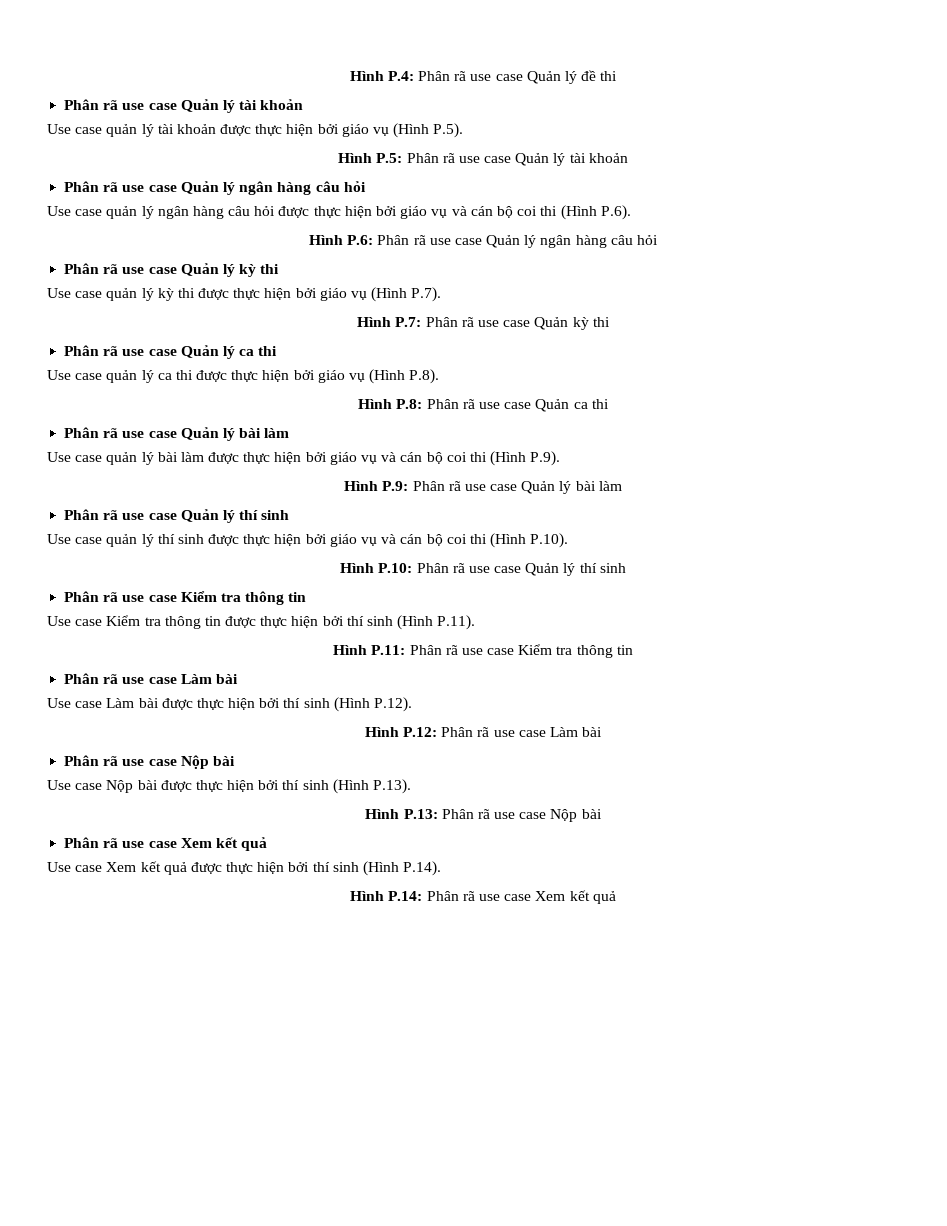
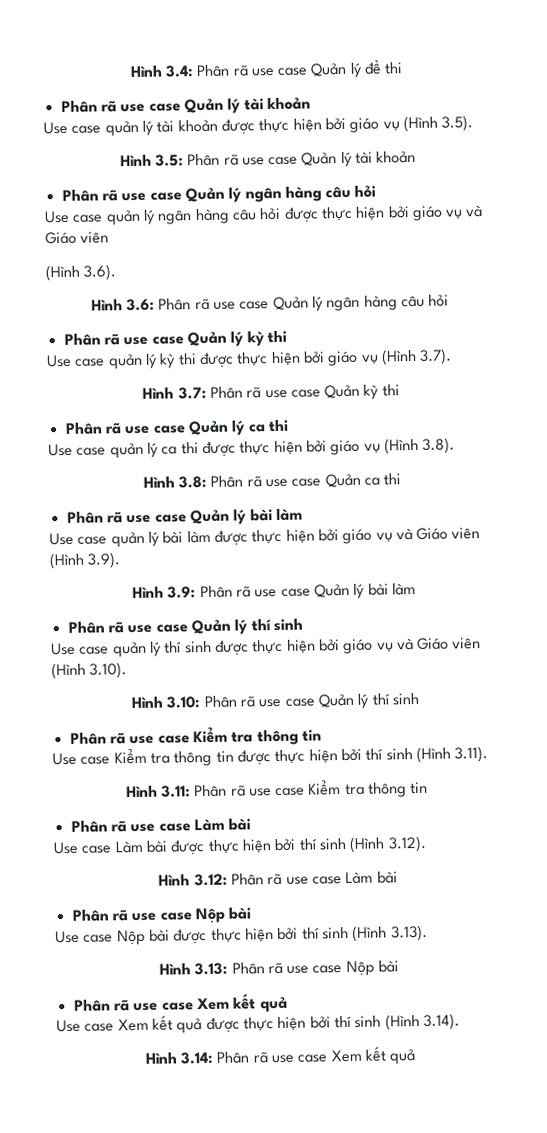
[349,71,414,81] Hình P.4: -> [129,65,194,78] Hình 3.4:
[433,123,464,138] [338,153,403,163] P.5). // Hình P.5: -> [441,115,474,132] [119,154,184,167] 3.5). // Hình 3.5:
[470,205,631,220] [308,235,374,245] cán bộ coi thi (Hình P.6). // Hình P.6: -> [45,231,110,245] [45,264,117,282] [90,298,156,312] Giáo viên // (Hình 3.6). // Hình 3.6:
[411,287,442,302] [357,317,422,327] P.7). // Hình P.7: -> [419,348,453,365] [142,386,207,400] 3.7). // Hình 3.7:
[409,369,440,384] [358,399,423,409] P.8). // Hình P.8: -> [422,437,456,454] [142,475,208,489] 3.8). // Hình 3.8:
[400,451,561,466] [344,481,409,491] cán bộ coi thi (Hình P.9). // Hình P.9: -> [416,527,481,540] [49,552,122,570] [132,586,197,599] Giáo viên (Hình 3.9). // Hình 3.9:
[400,533,569,548] [340,563,413,573] cán bộ coi thi (Hình P.10). // Hình P.10: -> [417,637,482,650] [51,662,128,680] [131,696,201,709] Giáo viên (Hình 3.10). // Hình 3.10:
[437,615,476,630] [333,645,406,655] P.11). // Hình P.11: -> [454,745,489,763] [125,785,191,798] 3.11). // Hình 3.11:
[374,697,413,712] [364,727,438,737] P.12). // Hình P.12: -> [387,835,427,853] [158,873,228,887] 3.12). // Hình 3.12:
[373,779,412,794] [365,809,438,819] P.13). // Hình P.13: -> [390,924,428,942] [158,962,229,976] 3.13). // Hình 3.13:
[403,861,442,876] [350,891,423,901] P.14). // Hình P.14: -> [422,1013,460,1030] [144,1051,215,1065] 3.14). // Hình 3.14:

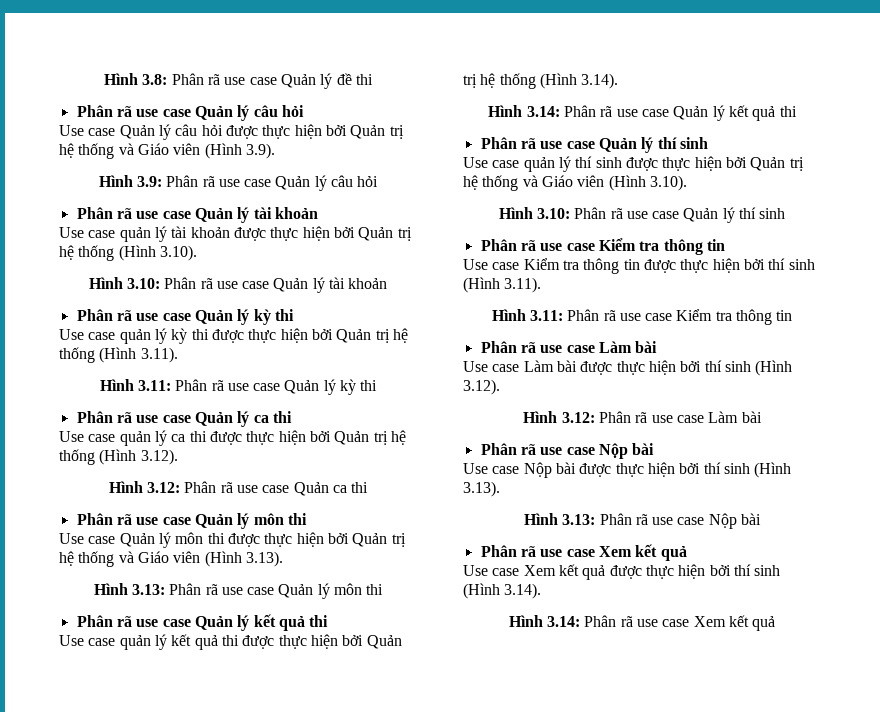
[129,65,194,78] Hình 3.4: -> [104,73,168,85] Hình 3.8:
(404, 68) none -> [76,105,304,121] [59,124,404,140] [59,143,275,159] [98,175,379,191] // Phân rã use case Quản lý câu hỏi // Use case Quản lý câu hỏi được thực hiện bởi Quản trị hệ thống và Giáo viên (Hình 3.9). // Hình 3.9: Phân rã use case Quản lý câu hỏi
[349,115,474,133] [119,150,417,168] [61,185,377,203] [44,205,484,226] [45,231,110,245] [45,264,117,282] [90,294,450,312] giáo vụ (Hình 3.5). // Hình 3.5: Phân rã use case Quản lý tài khoản // Phân rã use case Quản lý ngân hàng câu hỏi // Use case quản lý ngân hàng câu hỏi được thực hiện bởi giáo vụ và Giáo viên // (Hình 3.6). // Hình 3.6: Phân rã use case Quản lý ngân hàng câu hỏi -> [358,227,412,241] [59,245,197,261] [88,277,388,293] Quản trị hệ thống (Hình 3.10). // Hình 3.10: Phân rã use case Quản lý tài khoản
[327,348,453,367] [142,384,361,400] giáo vụ (Hình 3.7). // Hình 3.7: Phân rã use case Quản -> [336,328,408,343] [59,347,178,363] [99,379,336,395] Quản trị hệ thống (Hình 3.11). // Hình 3.11: Phân rã use case Quản lý
[330,437,456,456] [142,475,208,489] giáo vụ (Hình 3.8). // Hình 3.8: -> [334,430,406,445] [59,449,178,465] [108,481,181,493] Quản trị hệ thống (Hình 3.12). // Hình 3.12:
[249,508,303,522] [49,527,481,548] [49,552,122,570] [132,582,416,599] bài làm // Use case quản lý bài làm được thực hiện bởi giáo vụ và Giáo viên (Hình 3.9). // Hình 3.9: Phân rã use case Quản lý bài làm -> [253,513,307,525] [59,532,406,548] [59,551,283,567] [93,583,384,599] [76,614,329,631] [59,634,402,650] [463,73,619,89] [488,105,797,121] môn thi // Use case Quản lý môn thi được thực hiện bởi Quản trị hệ thống và Giáo viên (Hình 3.13). // Hình 3.13: Phân rã use case Quản lý môn thi // Phân rã use case Quản lý kết quả thi // Use case quản lý kết quả thi được thực hiện bởi Quản trị hệ thống (Hình 3.14). // Hình 3.14: Phân rã use case Quản lý kết quả thi
[343,638,394,655] giáo vụ -> [750,157,804,171] [463,175,519,191] Quản trị hệ thống

